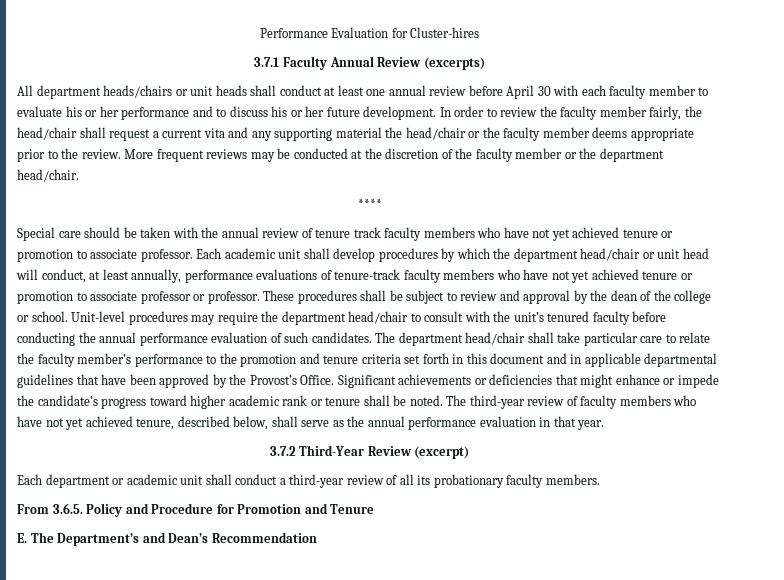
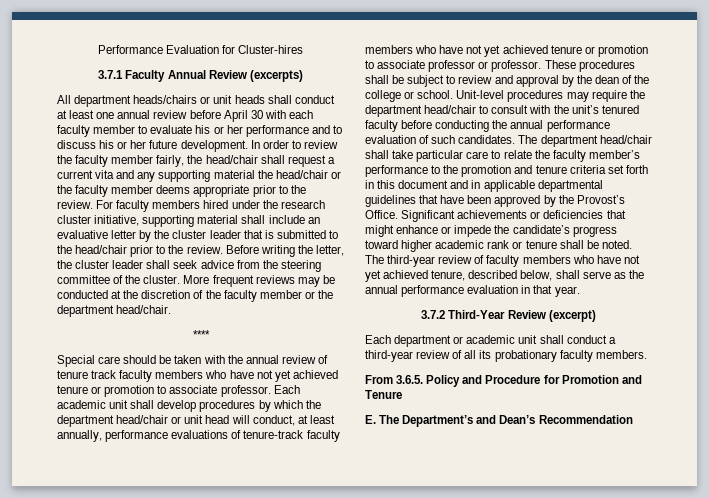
(121, 154) none -> [96,200,325,212] [57,215,320,227] [57,230,338,242] [57,245,344,257] [57,260,321,272] [57,275,181,284] For faculty members hired under the research cluster initiative, supporting material shall include an evaluative letter by the cluster leader that is submitted to the head/chair prior to the review. Before writing the letter, the cluster leader shall seek advice from the steering committee of the cluster.

